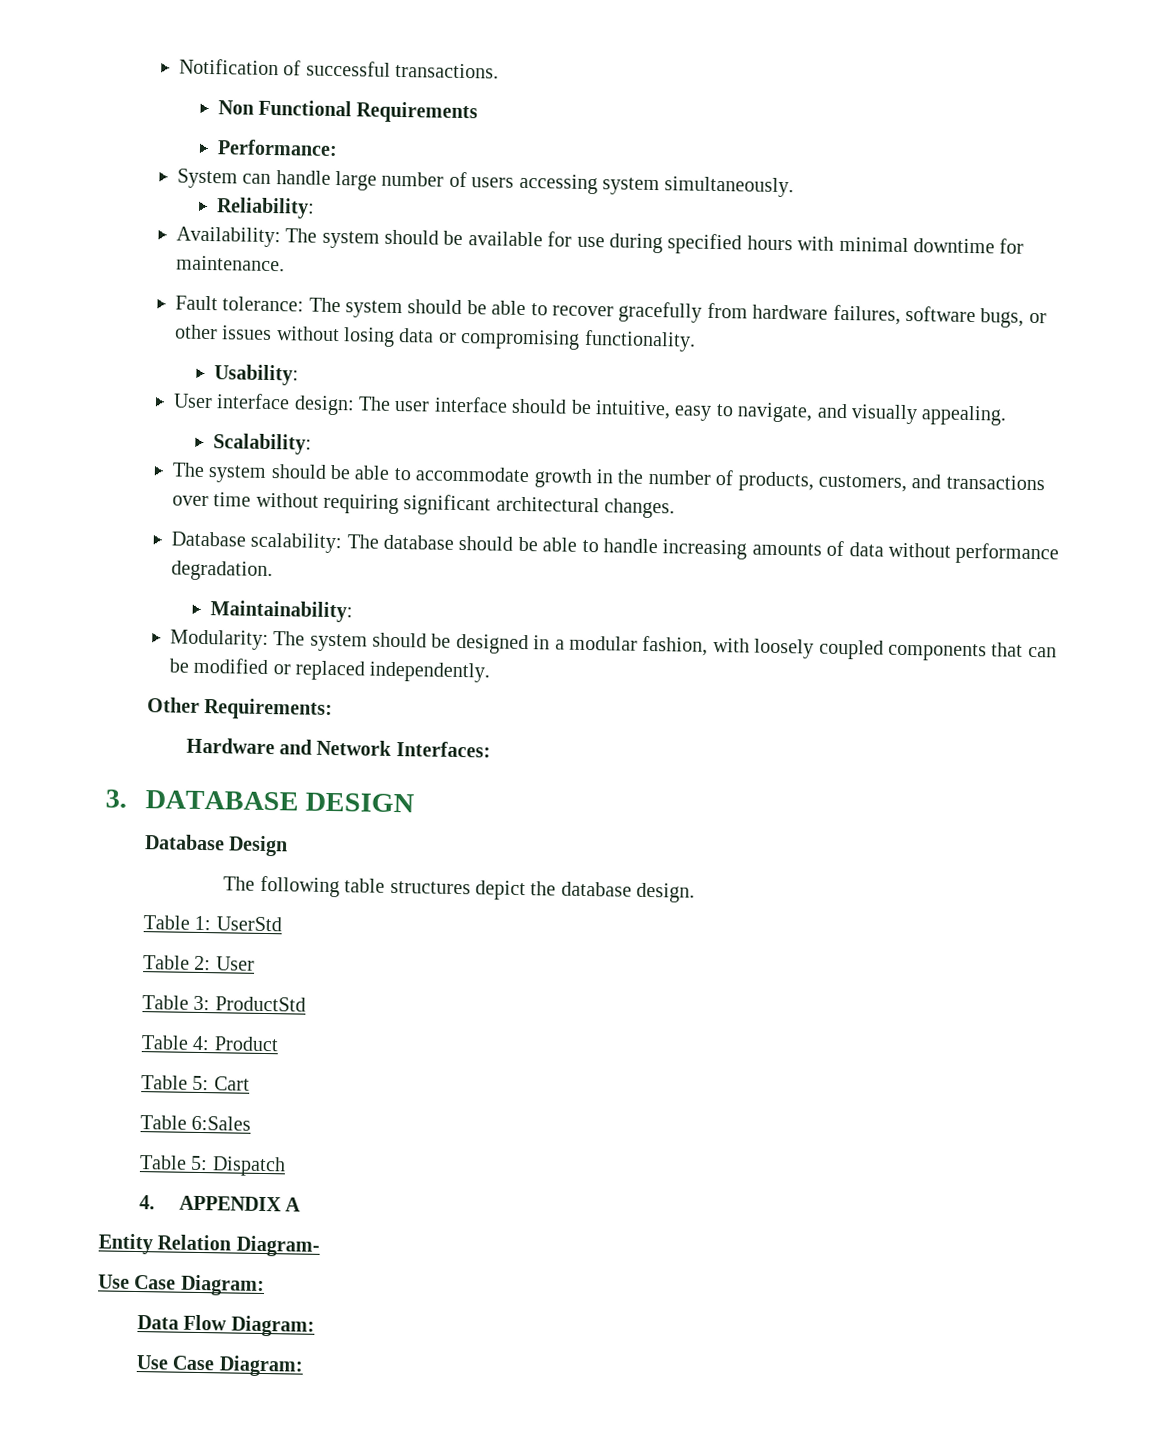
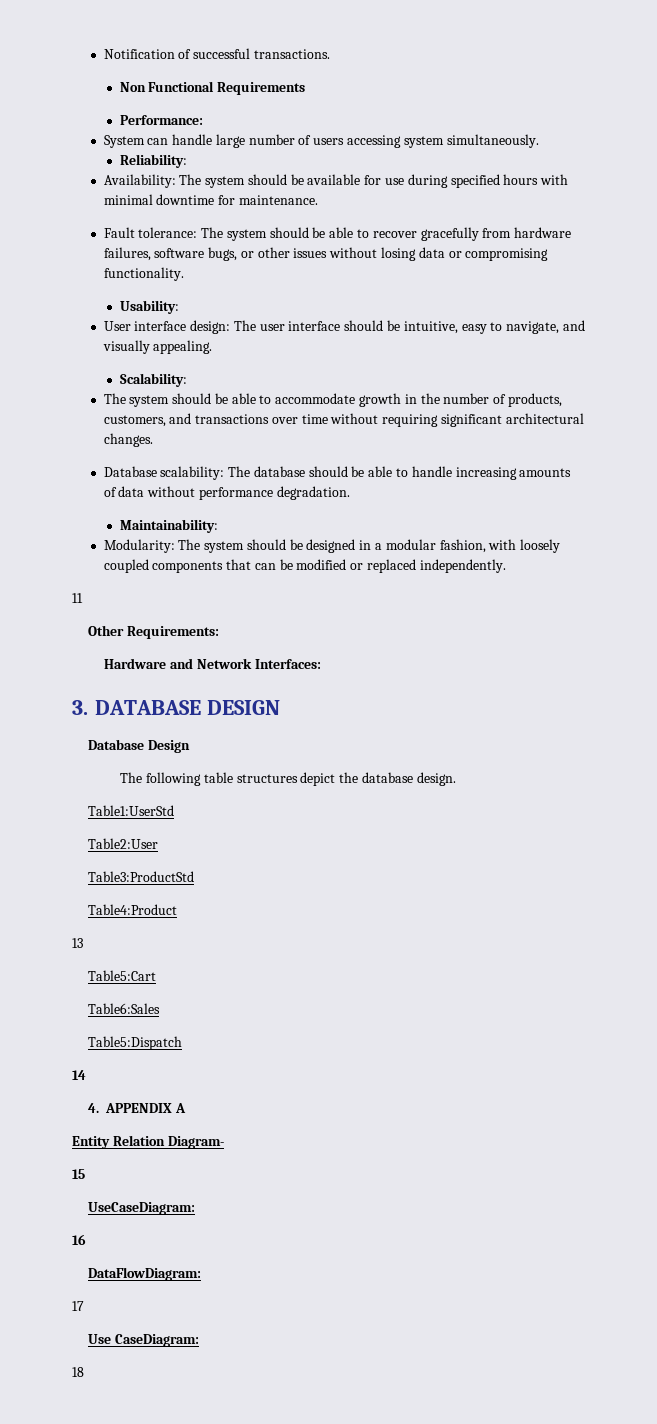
(491, 672) none -> [72,593,83,603] // 11
[142,915,282,932] [142,955,255,971] [141,995,306,1012] [140,1035,279,1052] [140,1075,250,1091] [139,1115,252,1131] [138,1155,286,1177] Table 1: UserStd // Table 2: User // Table 3: ProductStd // Table 4: Product // Table 5: Cart // Table 6:Sales // Table 5: Dispatch -> [88,805,175,816] [88,838,159,849] [88,871,195,882] [88,904,178,915] [72,938,83,948] [88,970,157,981] [88,1003,161,1014] [88,1036,183,1050] [72,1070,86,1080] Table1:UserStd // Table2:User // Table3:ProductStd // Table4:Product // 13 // Table5:Cart // Table6:Sales // Table5:Dispatch // 14
[98,1274,265,1297] [136,1314,315,1337] [135,1355,304,1377] Use Case Diagram: // Data Flow Diagram: // Use Case Diagram: -> [72,1169,85,1179] [88,1202,196,1215] [72,1234,86,1245] [88,1267,202,1281] [72,1301,84,1311] [88,1334,199,1347] [72,1367,84,1377] 15 // UseCaseDiagram: // 16 // DataFlowDiagram: // 17 // Use CaseDiagram: // 18

